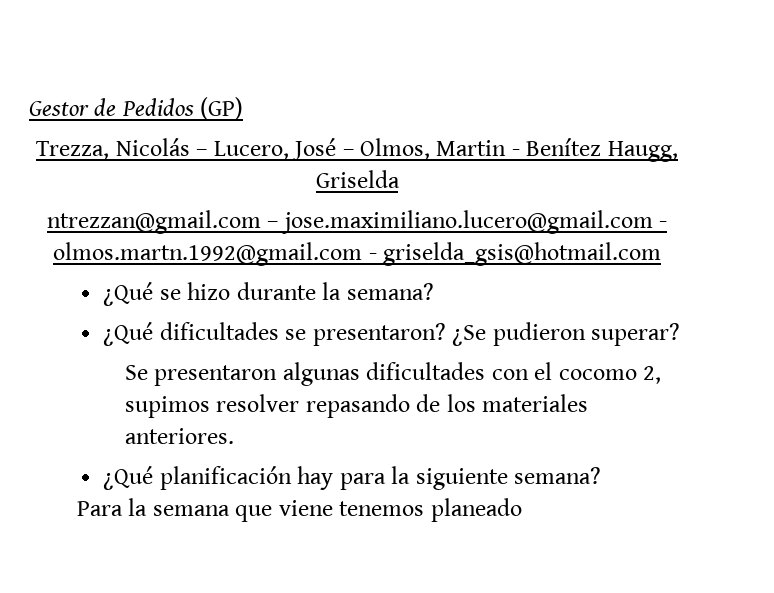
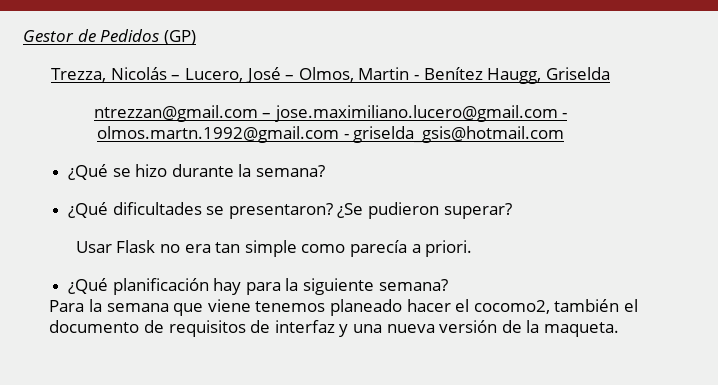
[124,362,662,386] [124,394,589,418] [124,428,234,444] Se presentaron algunas dificultades con el cocomo 2, supimos resolver repasando de los materiales anteriores. -> [75,240,473,257] Usar Flask no era tan simple como parecía a priori.
(522, 510) none -> [406,299,638,314] [49,320,619,337] hacer el cocomo2, también el documento de requisitos de interfaz y una nueva versión de la maqueta.

